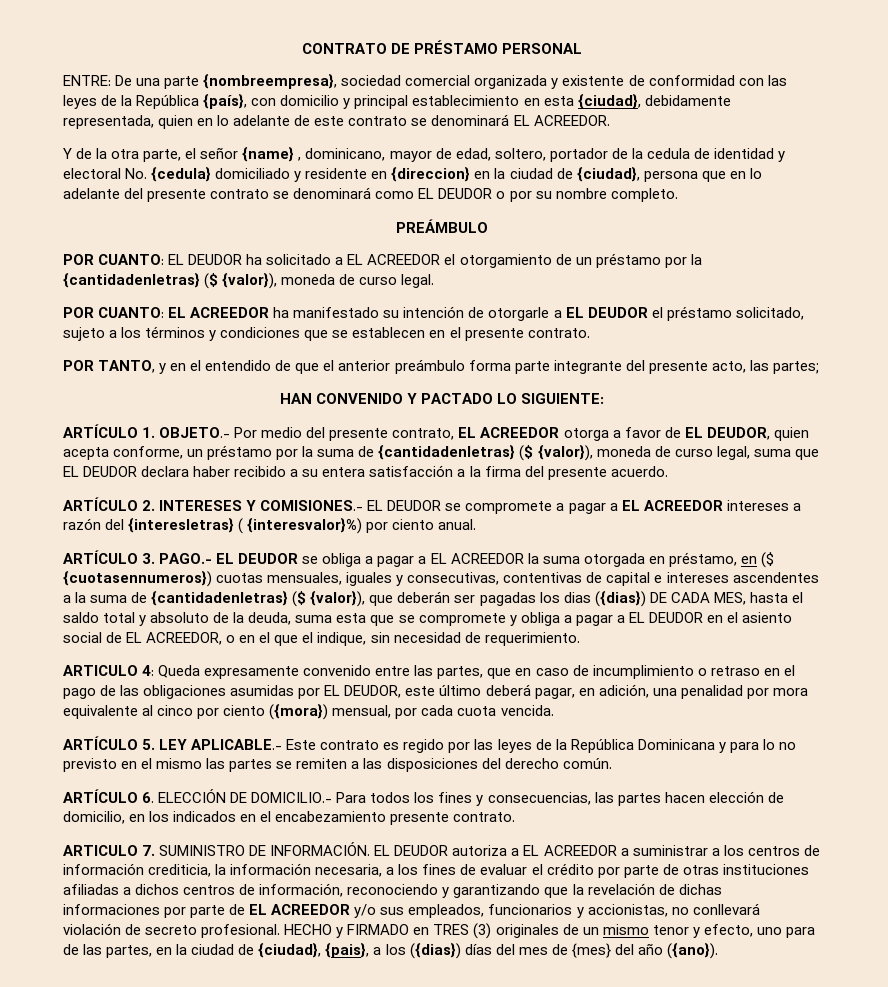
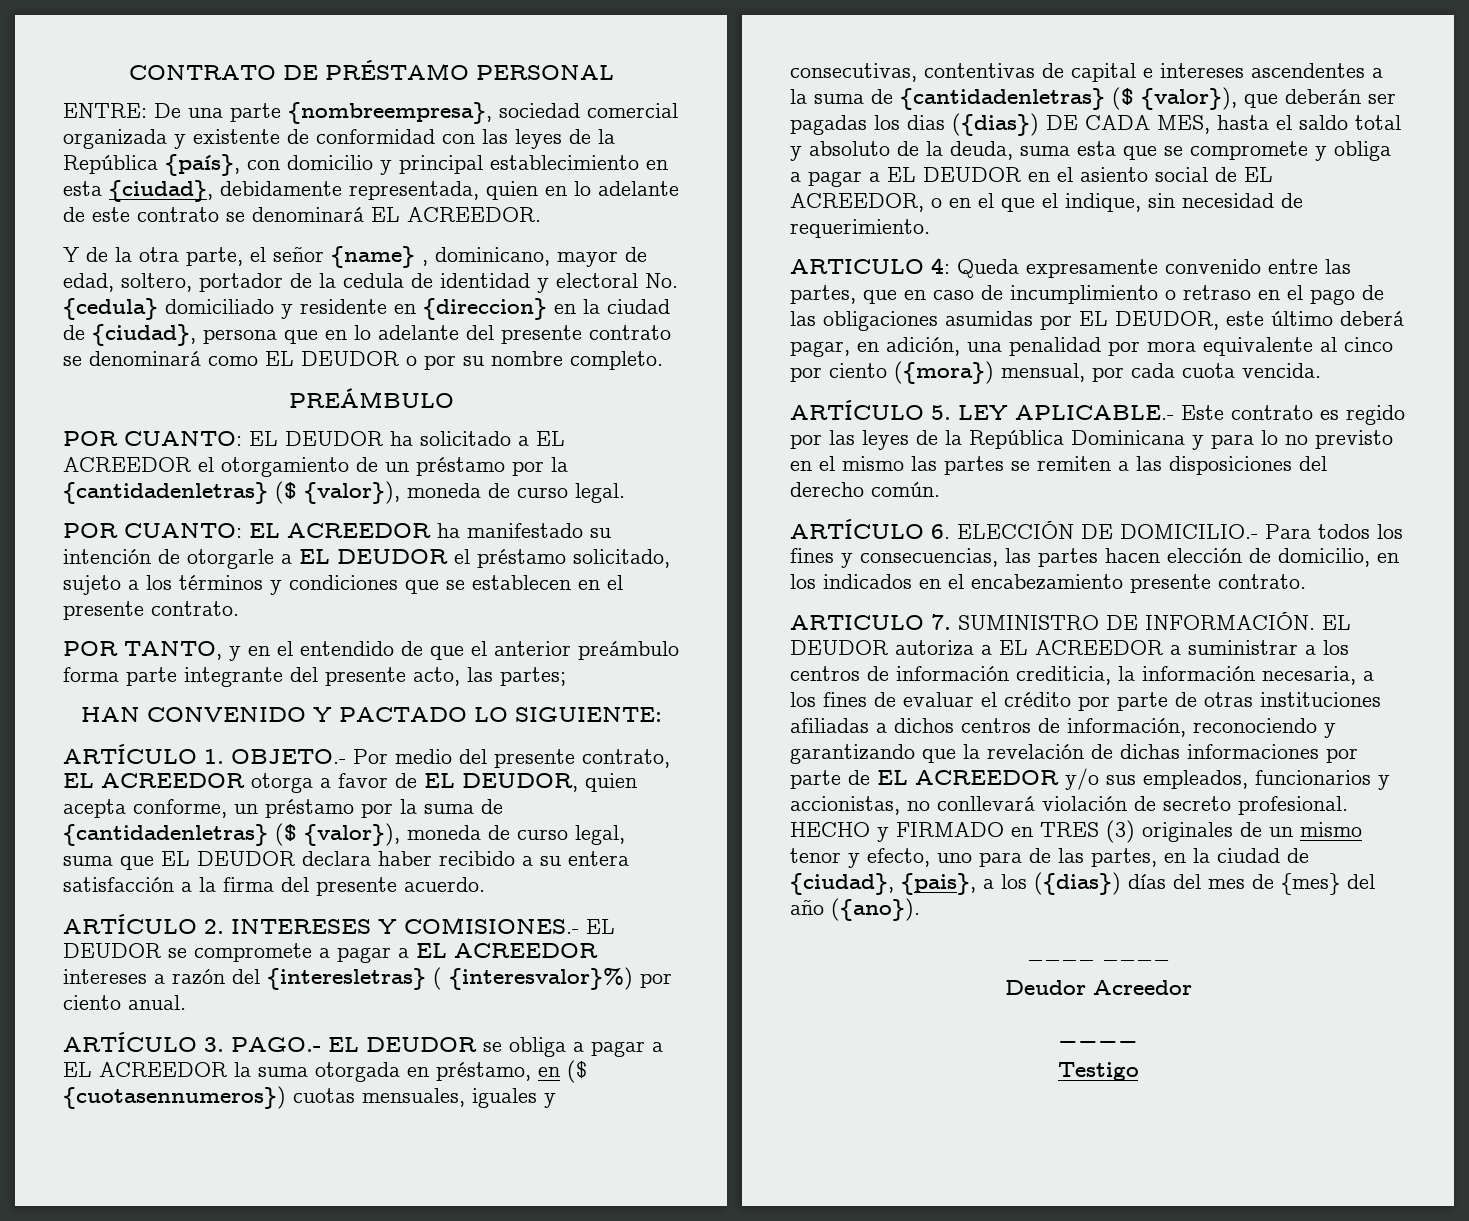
(718, 951) none -> [1026,955,1170,961] [1004,980,1192,995] [1058,1035,1138,1043] [1057,1062,1139,1081] // ____ ____ // Deudor Acreedor // ____ // Testigo

